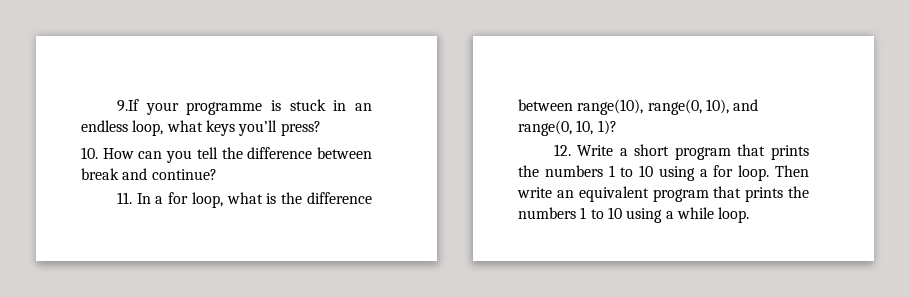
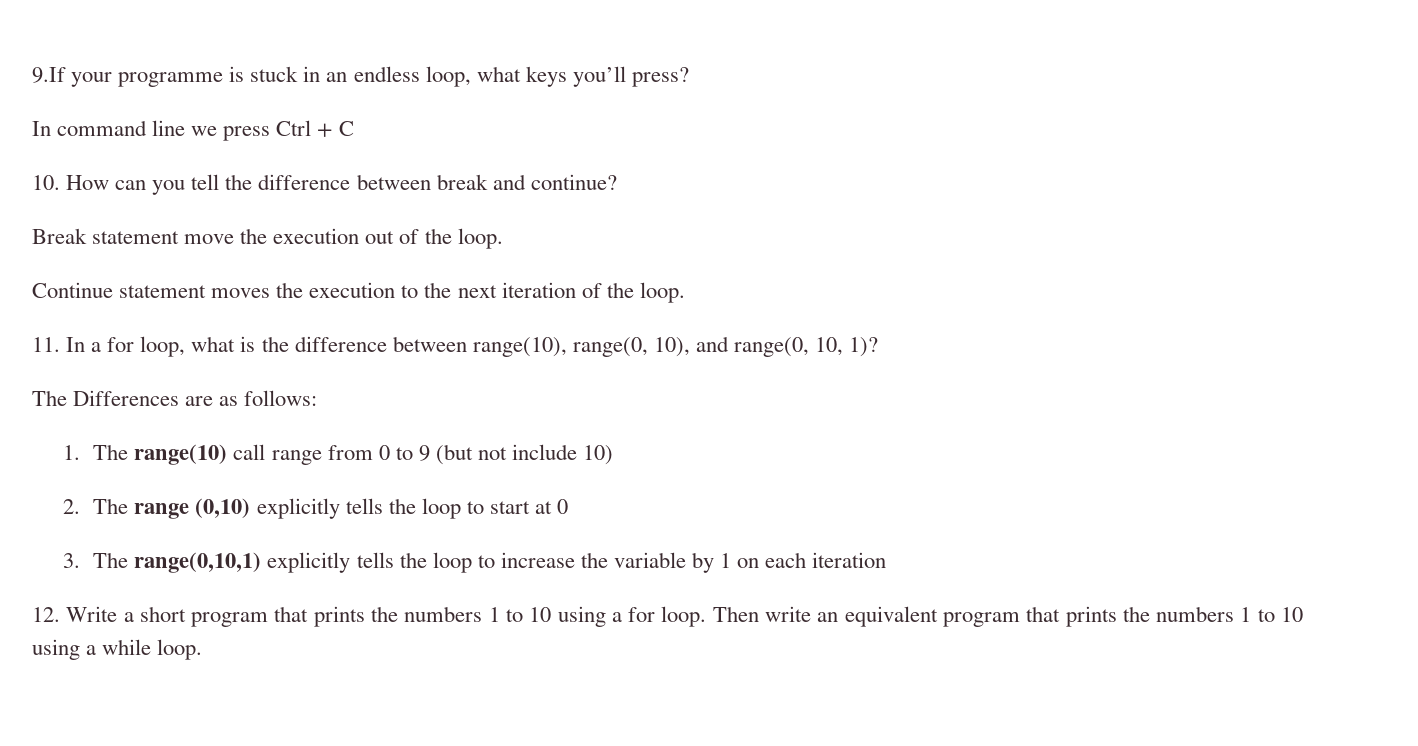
(321, 128) none -> [32,120,354,141] // In command line we press Ctrl + C
(217, 174) none -> [32,228,503,249] [32,282,685,303] // Break statement move the execution out of the loop. // Continue statement moves the execution to the next iteration of the loop.
(617, 127) none -> [32,390,318,406] [62,444,614,465] [62,498,569,519] [62,552,887,573] // The Differences are as follows: // 1. The range(10) call range from 0 to 9 (but not include 10) // 2. The range (0,10) explicitly tells the loop to start at 0 // 3. The range(0,10,1) explicitly tells the loop to increase the variable by 1 on each iteration

